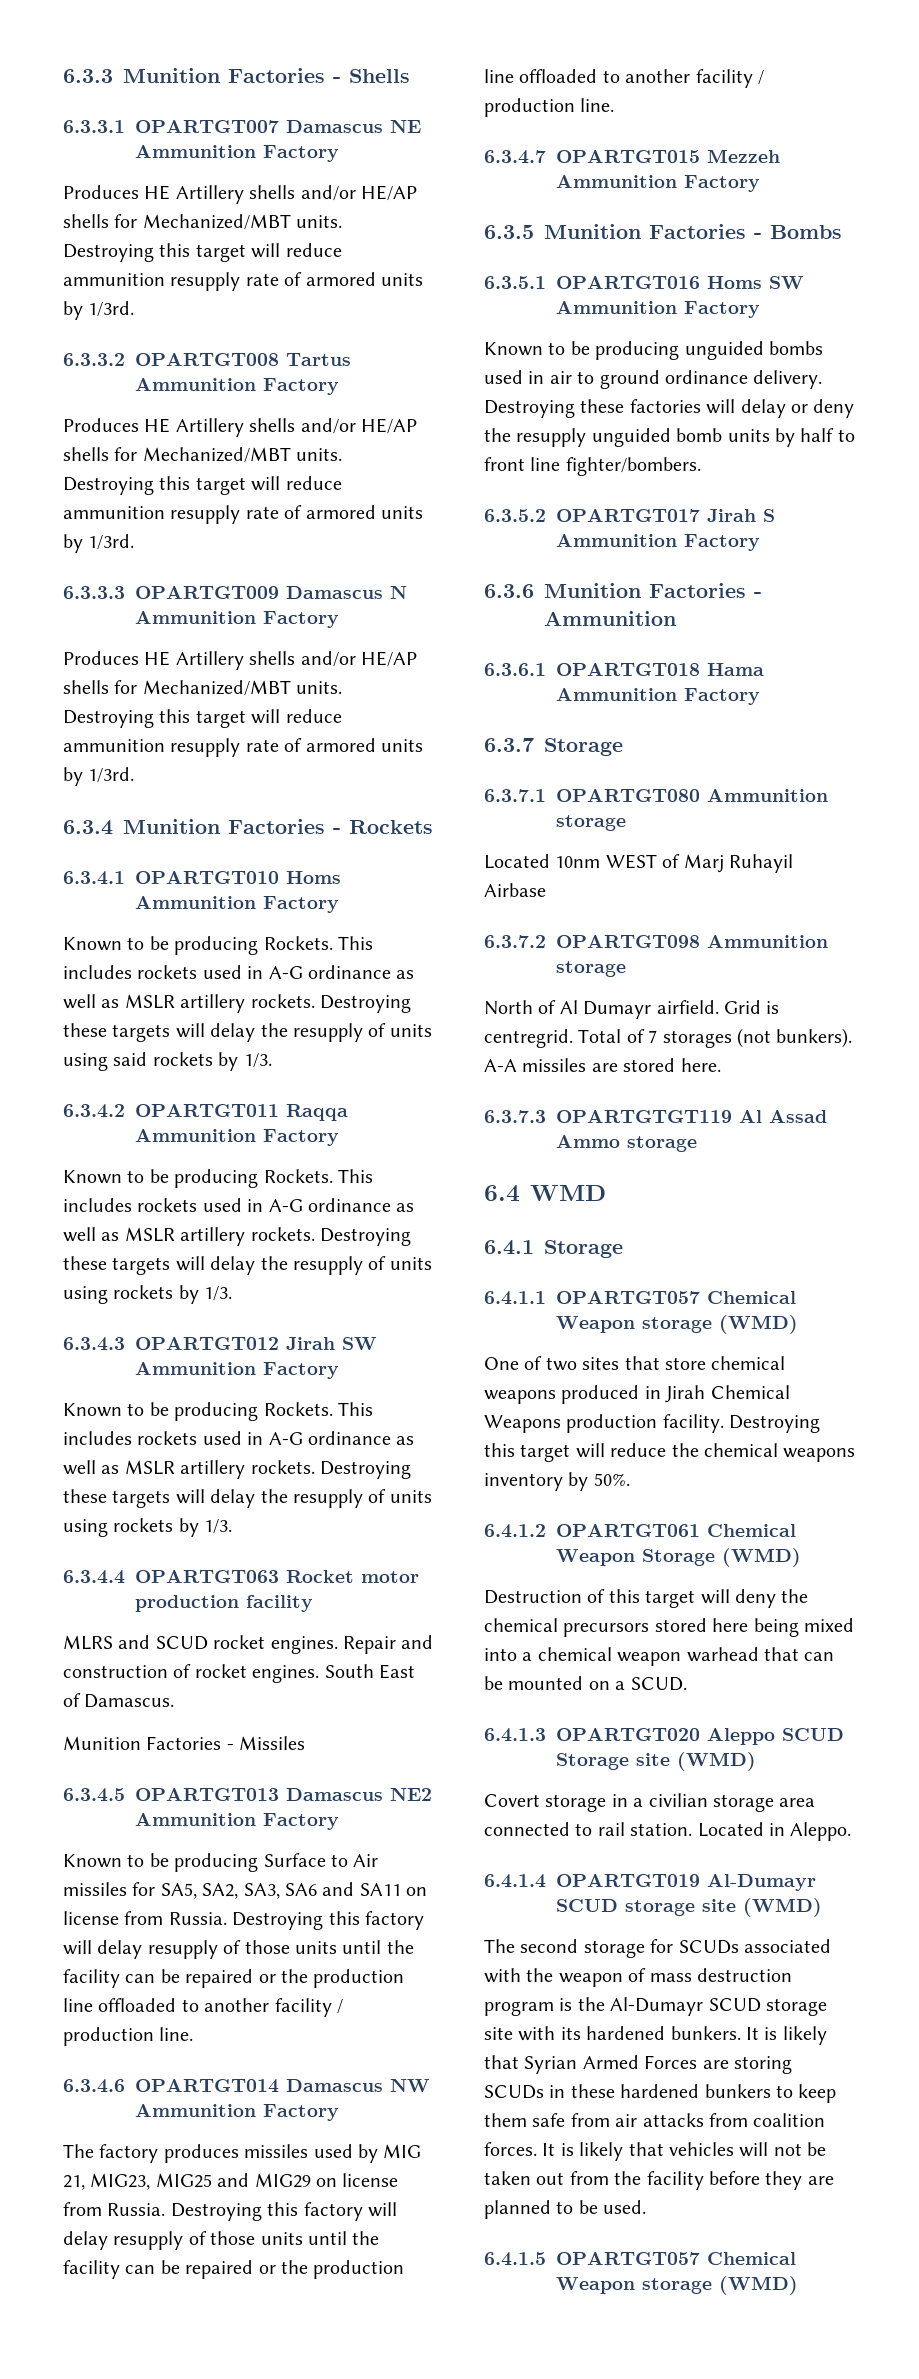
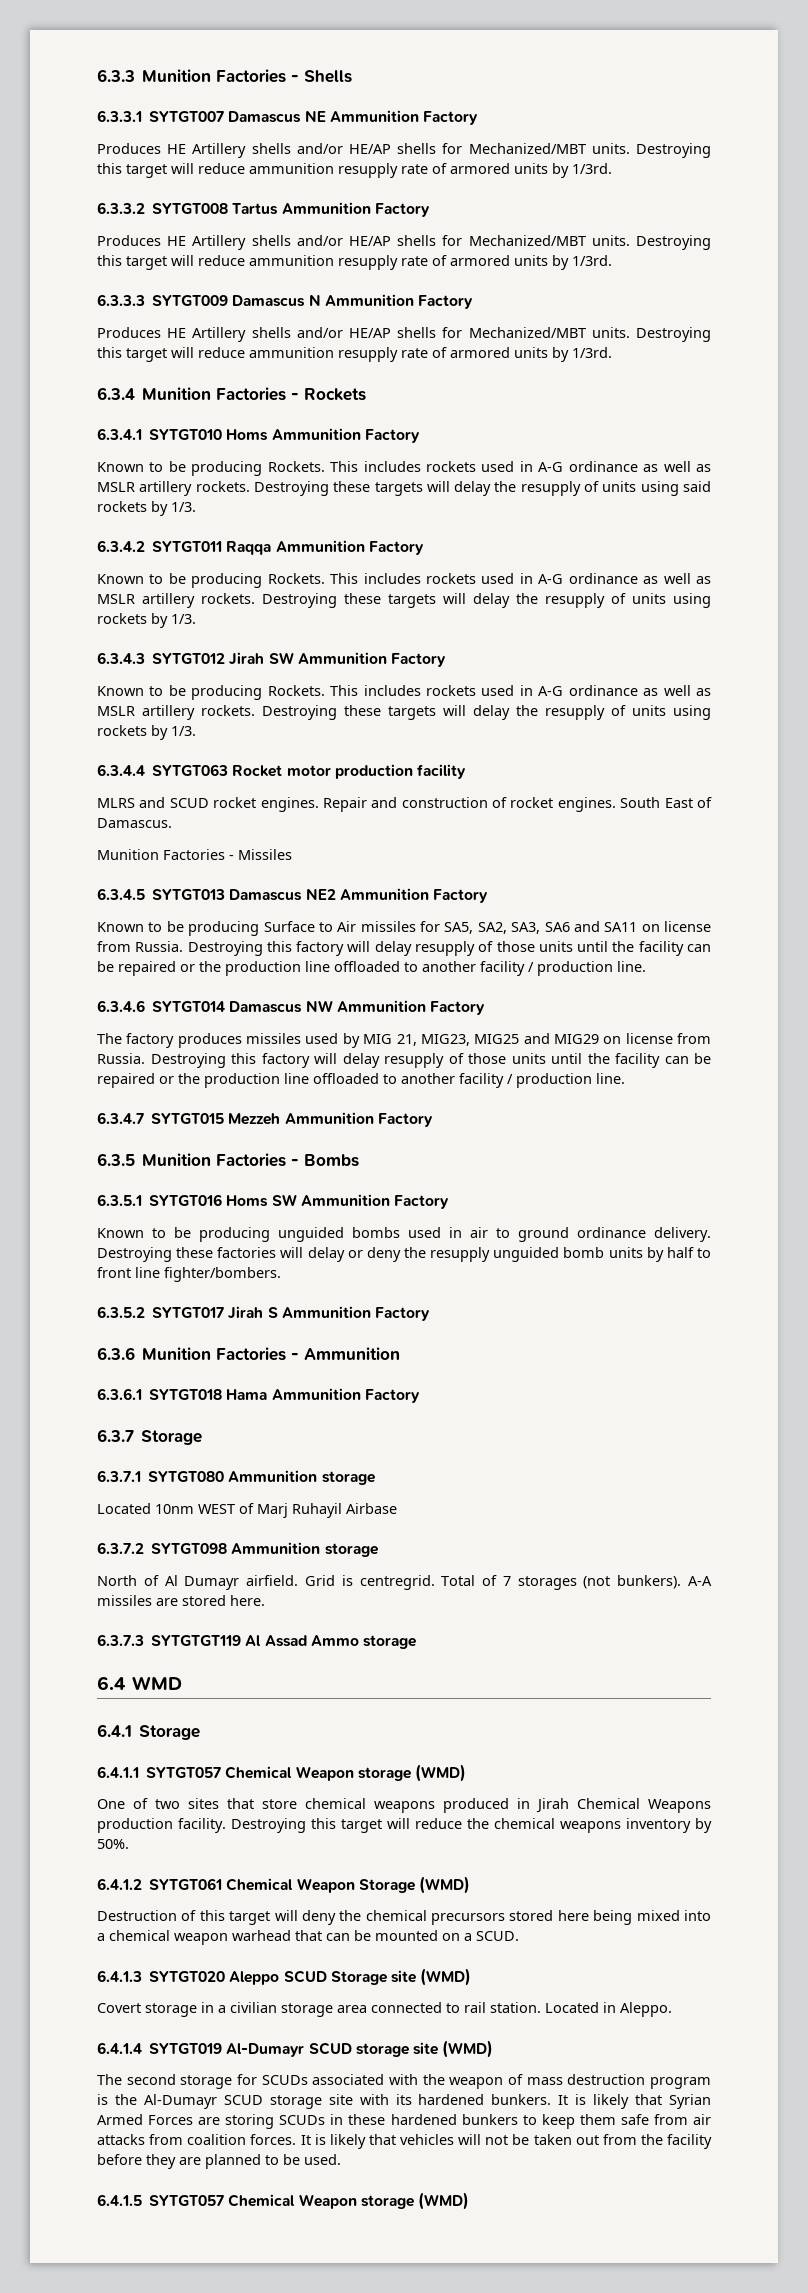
[135,120,279,133] OPARTGT007 -> [149,111,225,122] SYTGT007
[135,353,279,366] OPARTGT008 -> [152,203,229,214] SYTGT008
[135,586,279,599] OPARTGT009 -> [152,295,229,306] SYTGT009
[135,871,279,884] OPARTGT010 -> [149,429,223,440] SYTGT010
[135,1104,279,1117] OPARTGT011 -> [152,541,223,552] SYTGT011
[135,1337,279,1350] OPARTGT012 -> [152,653,226,664] SYTGT012
[135,1570,279,1583] OPARTGT063 -> [152,764,229,776] SYTGT063
[135,1788,279,1801] OPARTGT013 -> [152,889,226,900] SYTGT013
[135,2079,279,2093] OPARTGT014 -> [152,1001,226,1012] SYTGT014
[556,150,700,163] OPARTGT015 -> [151,1113,225,1124] SYTGT015
[556,276,700,289] OPARTGT016 -> [149,1194,223,1206] SYTGT016
[556,509,700,522] OPARTGT017 -> [152,1307,225,1318] SYTGT017
[556,663,700,676] OPARTGT018 -> [149,1389,223,1400] SYTGT018
[556,789,700,802] OPARTGT080 -> [148,1471,225,1482] SYTGT080
[556,935,700,948] OPARTGT098 -> [151,1543,228,1554] SYTGT098
[556,1110,732,1123] OPARTGTGT119 -> [151,1635,242,1646] SYTGTGT119
[556,1291,700,1304] OPARTGT057 -> [146,1767,222,1778] SYTGT057
[556,1524,700,1537] OPARTGT061 -> [149,1878,223,1890] SYTGT061
[556,1728,700,1741] OPARTGT020 -> [149,1971,226,1982] SYTGT020
[556,1874,700,1887] OPARTGT019 -> [149,2043,223,2054] SYTGT019
[556,2252,700,2265] OPARTGT057 -> [149,2195,225,2206] SYTGT057

